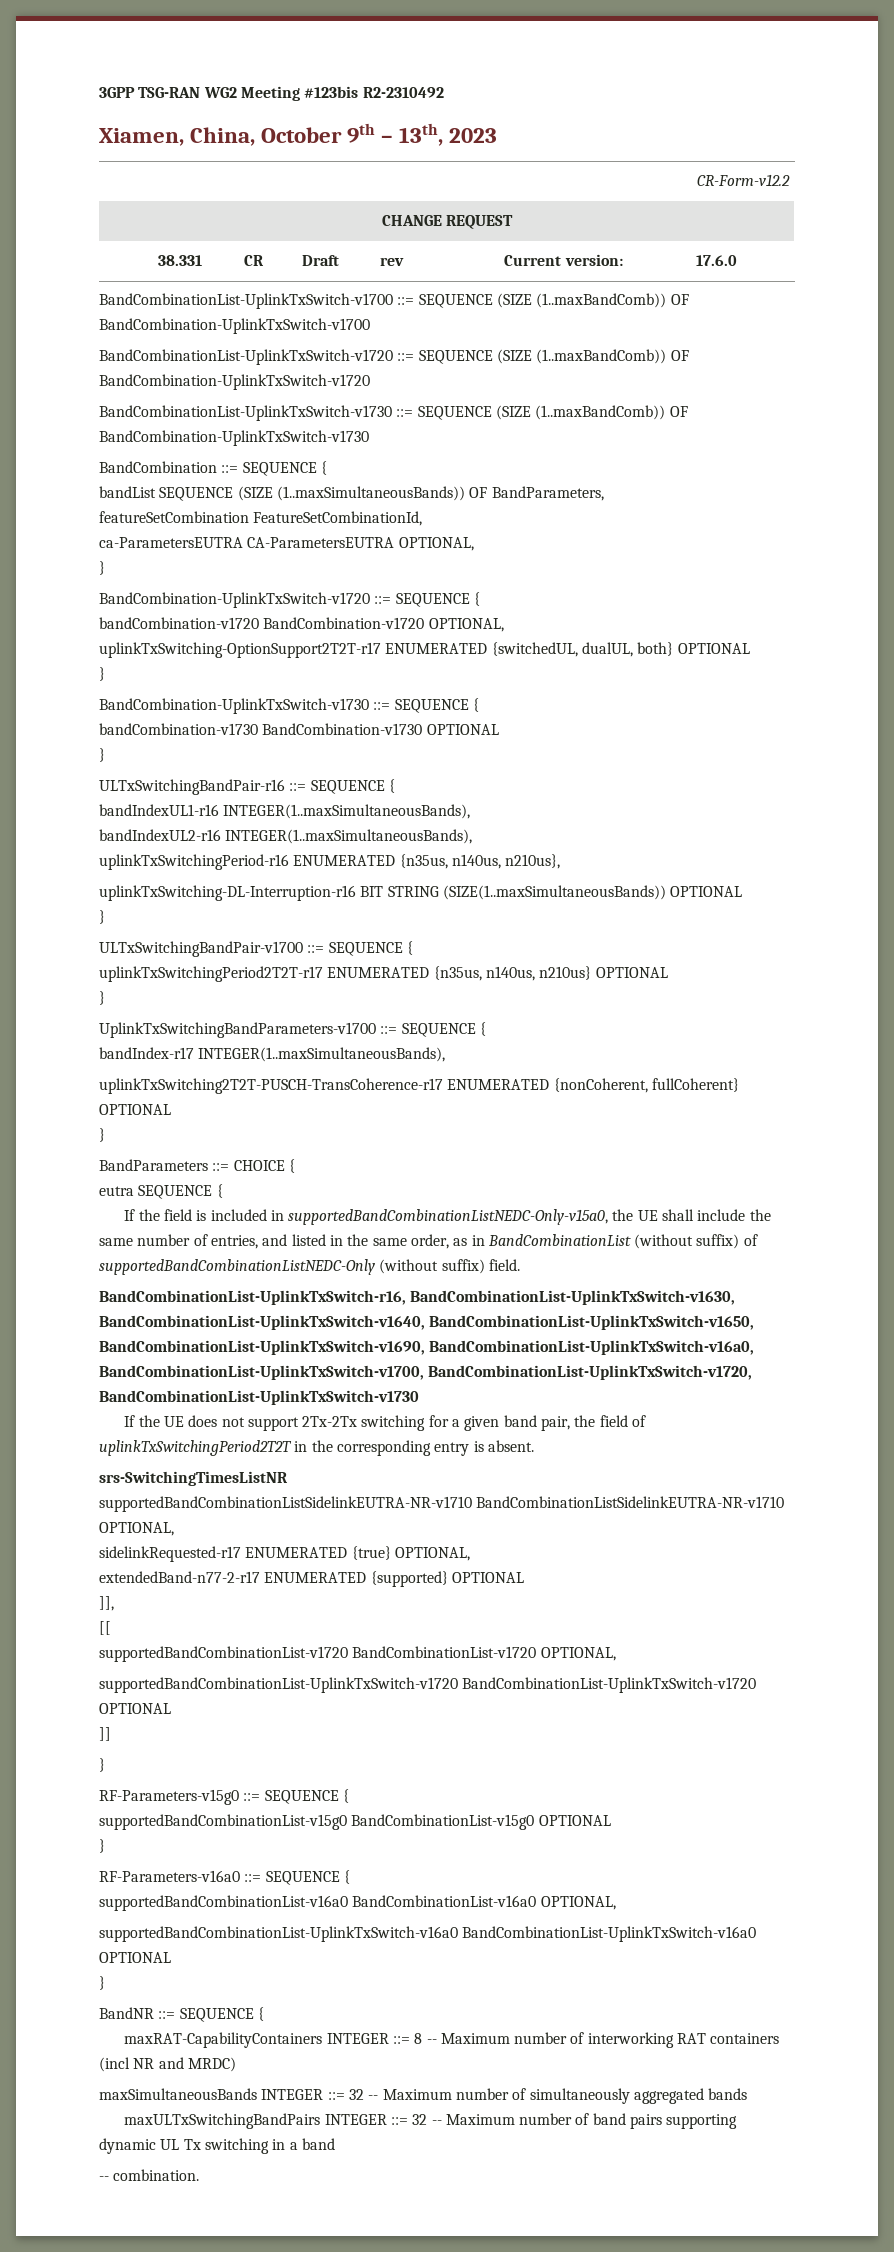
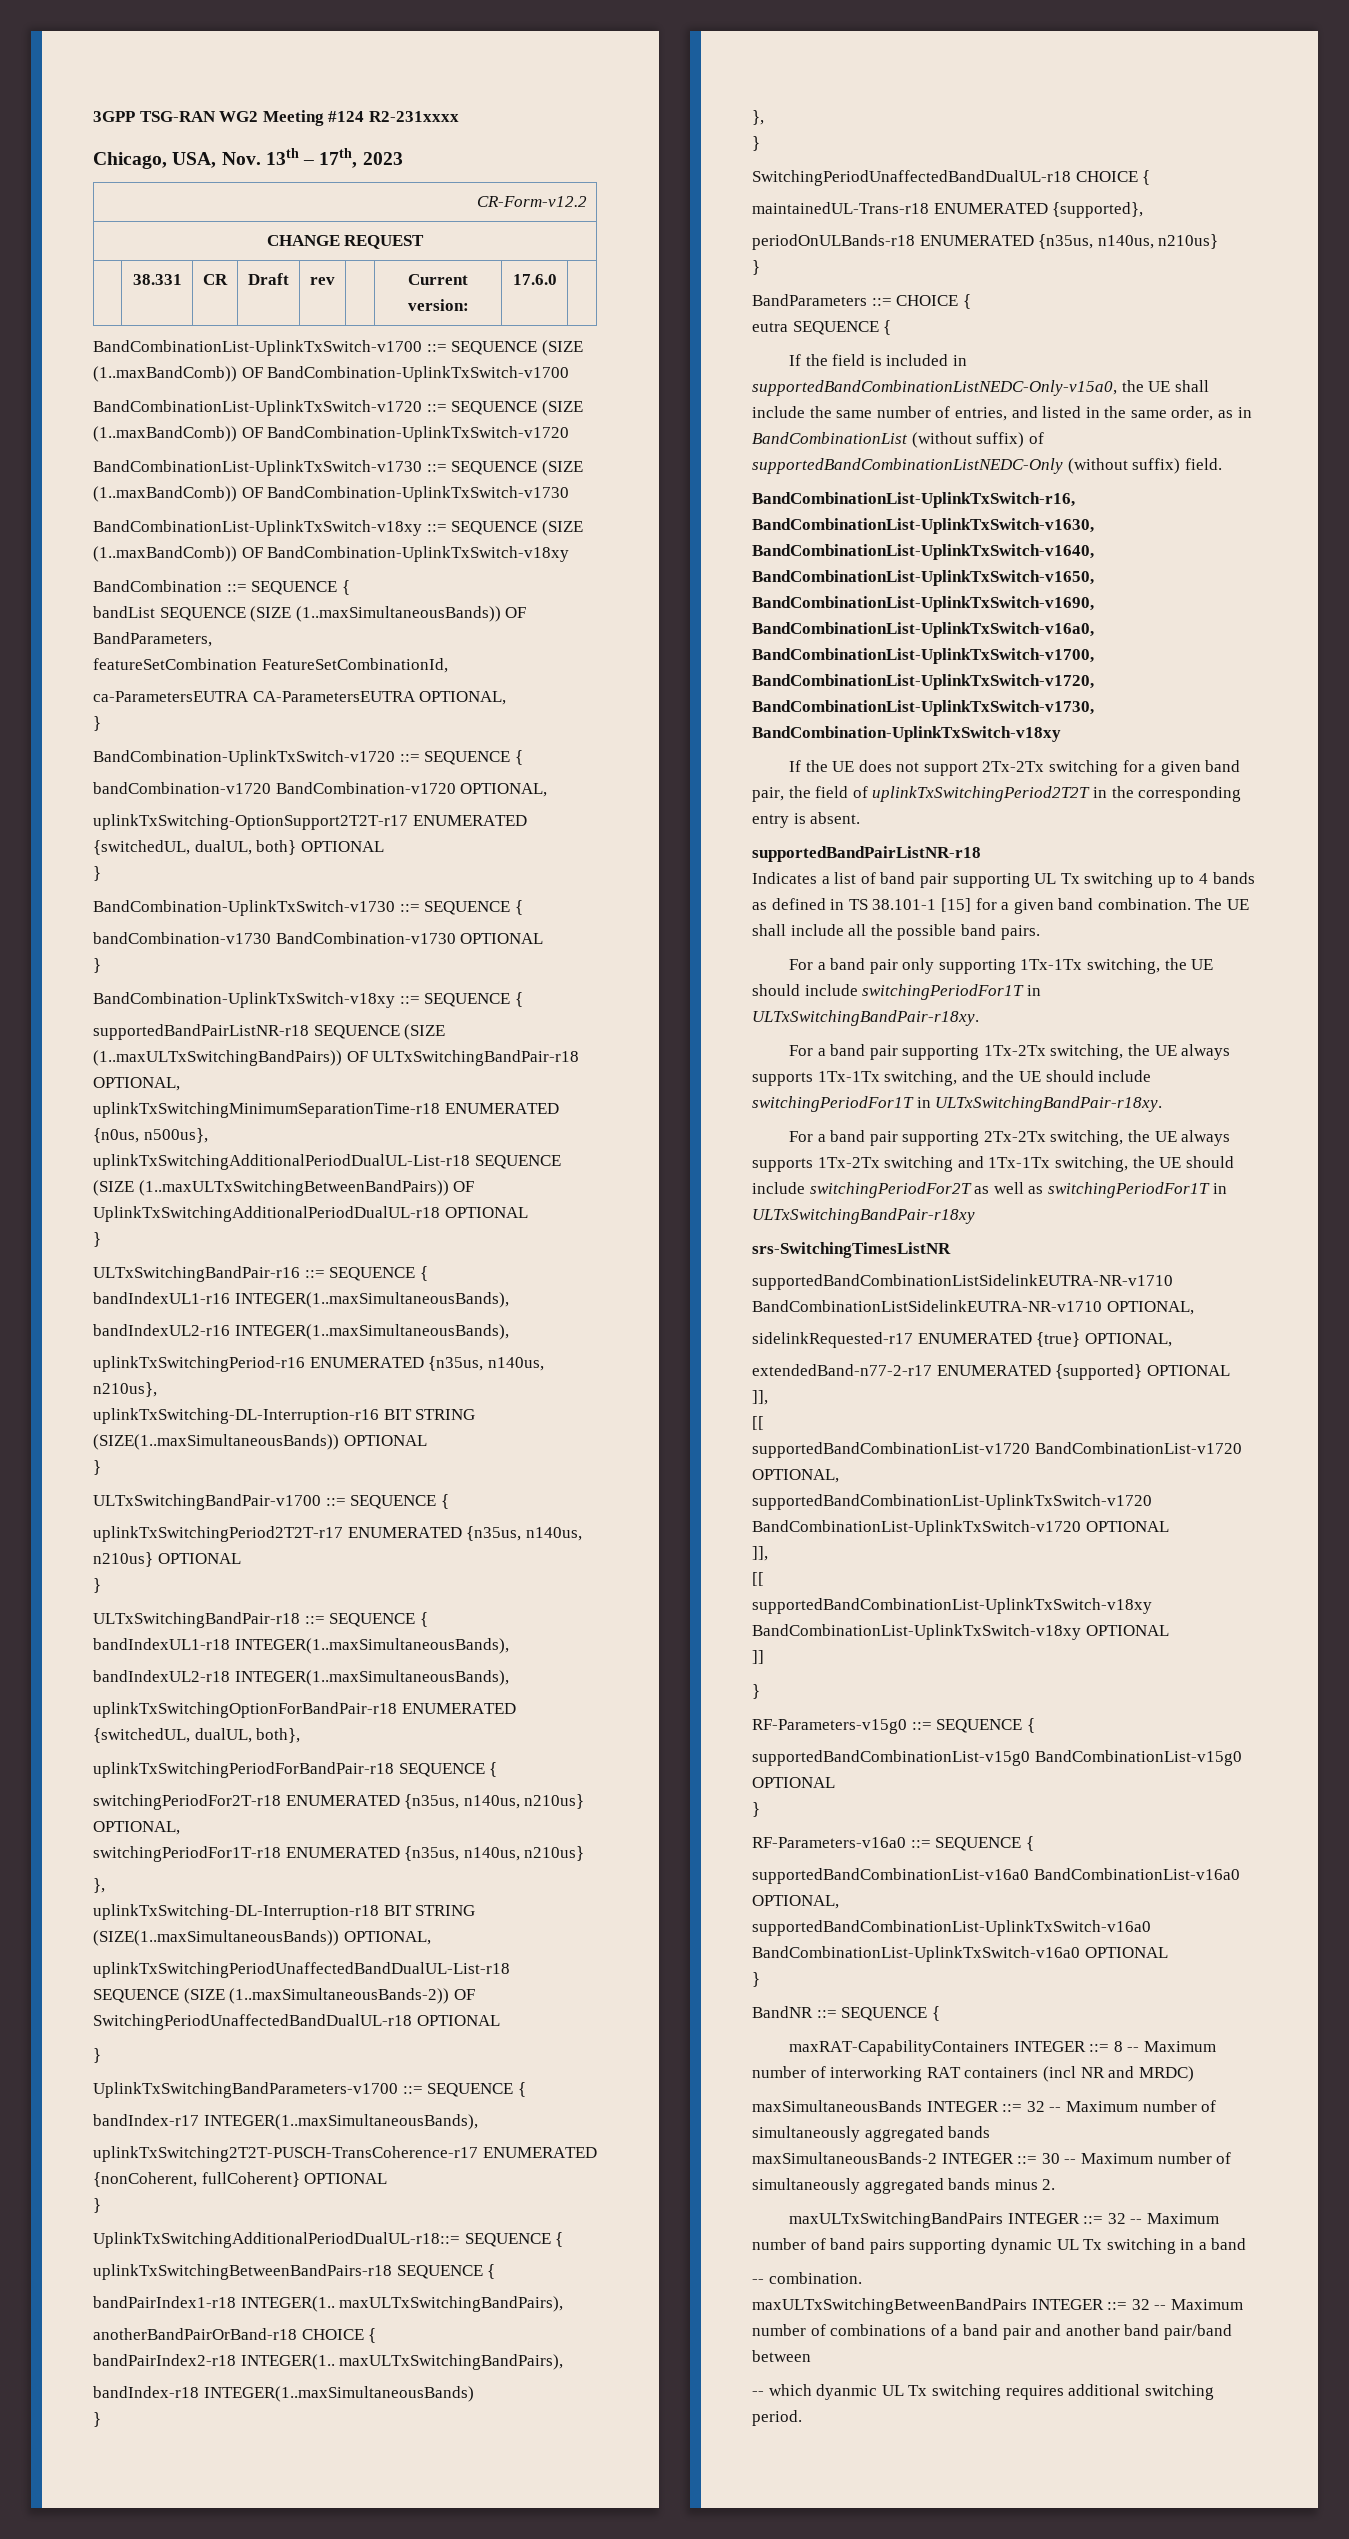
[304,86,444,98] [99,123,444,146] #123bis R2-2310492 // Xiamen, China, October 9th – 13th, -> [328,111,459,122] [93,148,358,169] #124 R2-231xxxx // Chicago, USA, Nov. 13th – 17th,
(369, 438) none -> [93,520,583,536] [93,546,570,562] // BandCombinationList-UplinkTxSwitch-v18xy ::= SEQUENCE (SIZE (1..maxBandComb)) OF BandCombination-UplinkTxSwitch-v18xy
(105, 755) none -> [93,992,523,1008] [93,1024,446,1040] [93,1050,580,1066] [93,1077,180,1091] [93,1102,559,1118] [93,1128,208,1143] [93,1154,561,1170] [93,1180,475,1196] [93,1206,528,1222] [93,1232,101,1247] // BandCombination-UplinkTxSwitch-v18xy ::= SEQUENCE { // supportedBandPairListNR-r18 SEQUENCE (SIZE (1..maxULTxSwitchingBandPairs)) OF ULTxSwitchingBandPair-r18 OPTIONAL, // uplinkTxSwitchingMinimumSeparationTime-r18 ENUMERATED {n0us, n500us}, // uplinkTxSwitchingAdditionalPeriodDualUL-List-r18 SEQUENCE (SIZE (1..maxULTxSwitchingBetweenBandPairs)) OF UplinkTxSwitchingAdditionalPeriodDualUL-r18 OPTIONAL // }
(105, 998) none -> [93,1612,428,1628] [93,1638,509,1654] [93,1670,509,1686] [93,1702,516,1718] [93,1728,301,1743] [93,1762,498,1778] [93,1794,585,1810] [93,1821,180,1835] [93,1846,585,1862] [93,1878,105,1893] [93,1904,476,1920] [93,1930,431,1946] [93,1962,510,1978] [93,1988,475,2004] [93,2014,500,2030] [93,2048,101,2063] // ULTxSwitchingBandPair-r18 ::= SEQUENCE { // bandIndexUL1-r18 INTEGER(1..maxSimultaneousBands), // bandIndexUL2-r18 INTEGER(1..maxSimultaneousBands), // uplinkTxSwitchingOptionForBandPair-r18 ENUMERATED {switchedUL, dualUL, both}, // uplinkTxSwitchingPeriodForBandPair-r18 SEQUENCE { // switchingPeriodFor2T-r18 ENUMERATED {n35us, n140us, n210us} OPTIONAL, // switchingPeriodFor1T-r18 ENUMERATED {n35us, n140us, n210us} // }, // uplinkTxSwitching-DL-Interruption-r18 BIT STRING (SIZE(1..maxSimultaneousBands)) OPTIONAL, // uplinkTxSwitchingPeriodUnaffectedBandDualUL-List-r18 SEQUENCE (SIZE (1..maxSimultaneousBands-2)) OF SwitchingPeriodUnaffectedBandDualUL-r18 OPTIONAL // }
(105, 1135) none -> [93,2232,564,2248] [93,2264,496,2280] [93,2296,564,2312] [93,2328,377,2343] [93,2354,564,2370] [93,2386,474,2402] [93,2412,101,2427] [752,110,764,125] [752,136,760,151] [752,170,1151,186] [752,202,1144,218] [752,234,1219,250] [752,260,760,275] // UplinkTxSwitchingAdditionalPeriodDualUL-r18::= SEQUENCE { // uplinkTxSwitchingBetweenBandPairs-r18 SEQUENCE { // bandPairIndex1-r18 INTEGER(1.. maxULTxSwitchingBandPairs), // anotherBandPairOrBand-r18 CHOICE { // bandPairIndex2-r18 INTEGER(1.. maxULTxSwitchingBandPairs), // bandIndex-r18 INTEGER(1..maxSimultaneousBands) // } // }, // } // SwitchingPeriodUnaffectedBandDualUL-r18 CHOICE { // maintainedUL-Trans-r18 ENUMERATED {supported}, // periodOnULBands-r18 ENUMERATED {n35us, n140us, n210us} // }
[99,1390,419,1405] BandCombinationList-UplinkTxSwitch-v1730 -> [752,700,1094,716] [752,726,1061,742] BandCombinationList-UplinkTxSwitch-v1730, BandCombination-UplinkTxSwitch-v18xy
(534, 1446) none -> [752,846,981,862] [752,872,1255,888] [752,898,1250,914] [752,924,1040,940] [788,958,1214,974] [752,984,1041,1000] [752,1010,979,1026] [788,1044,1231,1060] [752,1070,1152,1086] [752,1096,1163,1112] [788,1130,1231,1146] [752,1156,1234,1172] [752,1182,1227,1198] [752,1208,975,1224] // supportedBandPairListNR-r18 // Indicates a list of band pair supporting UL Tx switching up to 4 bands as defined in TS 38.101-1 [15] for a given band combination. The UE shall include all the possible band pairs. // For a band pair only supporting 1Tx-1Tx switching, the UE should include switchingPeriodFor1T in ULTxSwitchingBandPair-r18xy. // For a band pair supporting 1Tx-2Tx switching, the UE always supports 1Tx-1Tx switching, and the UE should include switchingPeriodFor1T in ULTxSwitchingBandPair-r18xy. // For a band pair supporting 2Tx-2Tx switching, the UE always supports 1Tx-2Tx switching and 1Tx-1Tx switching, the UE should include switchingPeriodFor2T as well as switchingPeriodFor1T in ULTxSwitchingBandPair-r18xy
(171, 1708) none -> [752,1546,768,1561] [752,1572,764,1586] [752,1598,1152,1614] [752,1624,1169,1640] // ]], // [[ // supportedBandCombinationList-UplinkTxSwitch-v18xy BandCombinationList-UplinkTxSwitch-v18xy OPTIONAL
(748, 2094) none -> [752,2152,1232,2164] [752,2178,1056,2194] // maxSimultaneousBands-2 INTEGER ::= 30 -- Maximum number of simultaneously aggregated bands minus 2.
(200, 2175) none -> [752,2298,1243,2314] [752,2324,1232,2340] [752,2350,811,2362] [752,2384,1214,2400] [752,2410,802,2426] // maxULTxSwitchingBetweenBandPairs INTEGER ::= 32 -- Maximum number of combinations of a band pair and another band pair/band between // -- which dyanmic UL Tx switching requires additional switching period.

